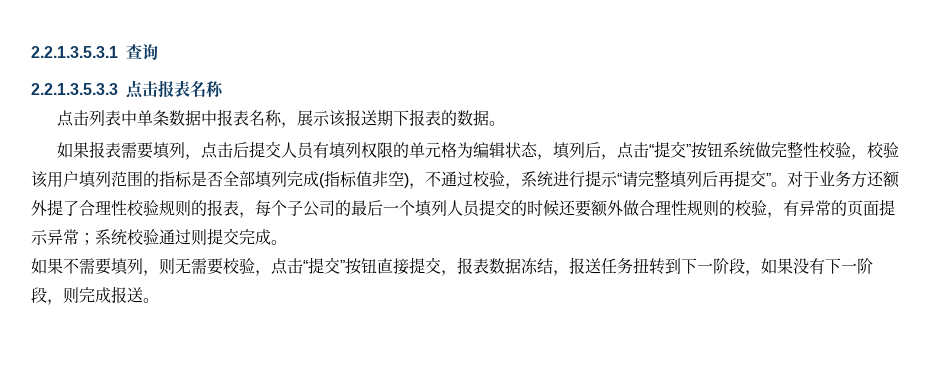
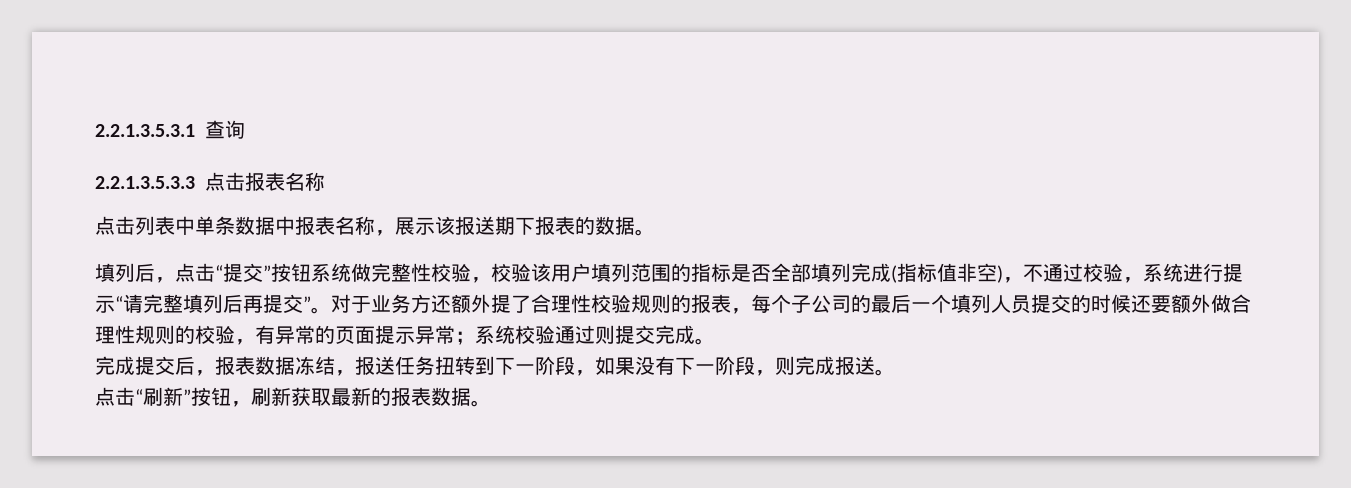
[56,141,553,160] 如果报表需要填列，点击后提交人员有填列权限的单元格为编辑状态， -> (655, 232) none
[31,257,441,276] 如果不需要填列，则无需要校验，点击“提交”按钮直接提交 -> [95,356,195,375] 完成提交后
(159, 300) none -> [95,387,491,407] // 点击“刷新”按钮，刷新获取最新的报表数据。

